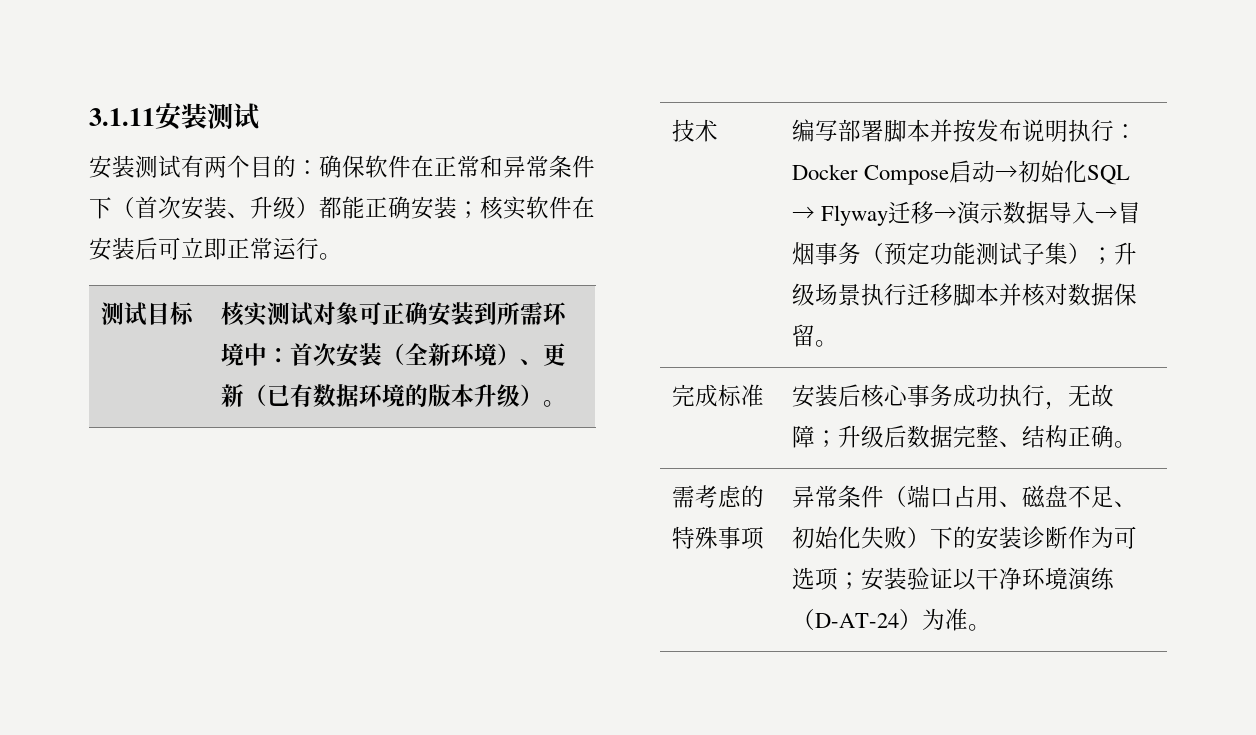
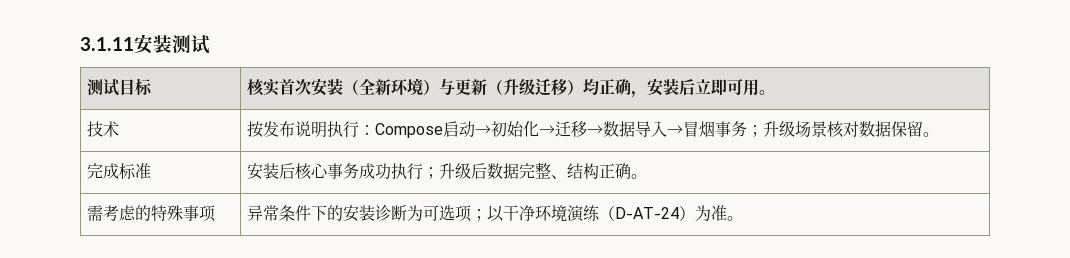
[89,155,595,179] [89,196,595,220] [89,237,342,261] [100,302,195,326] [220,302,567,327] [220,343,290,366] // 安装测试有两个目的：确保软件在正常和异常条件下（首次安装、升级）都能正确安装；核实软件在安装后可立即正常运行。 // 测试目标 | 核实测试对象可正确安装到所需环境中： -> [87,78,154,96] [247,79,281,96] // 测试目标 | 核实
[519,343,566,366] [220,384,566,407] [671,119,718,142] [791,119,953,142] 、更新（已有数据环境的版本升级）。 // 技术 | 编写部署脚本并 -> [439,78,776,98] [87,121,120,137] 与更新（升级迁移）均正确，安装后立即可用。 // 技术 |
[791,164,858,180] Docker -> (376, 130) none
[1086,165,1130,185] [791,205,888,226] SQL → Flyway -> [539,125,556,135] →
[956,201,1003,225] 演示 -> (604, 130) none
[860,242,1137,266] [791,283,1022,306] （预定功能测试子集）；升级场景执行迁移脚本并 -> [747,121,828,137] ；升级场景
[1044,384,1114,410] [791,425,815,448] ，无故障 -> (424, 171) none
[883,485,1137,509] [791,526,930,549] （端口占用、磁盘不足、初始化失败） -> (312, 213) none
[1067,526,1091,549] 作 -> (408, 213) none
[860,567,953,591] 安装验证 -> (488, 215) none

